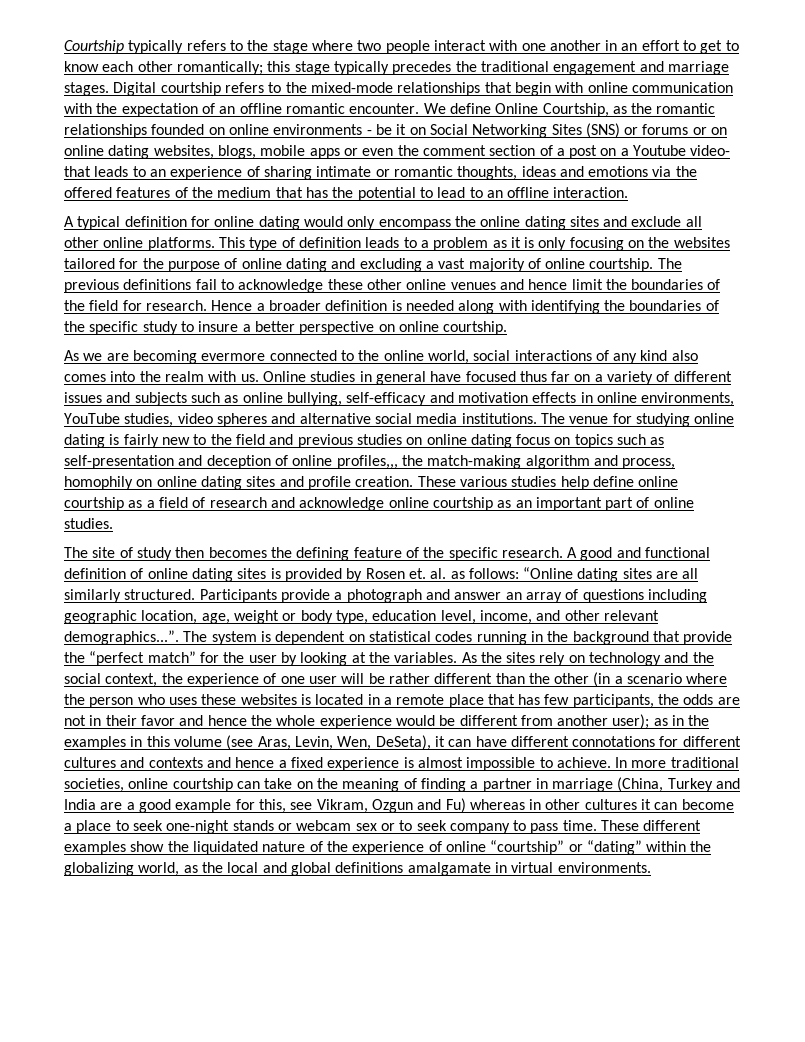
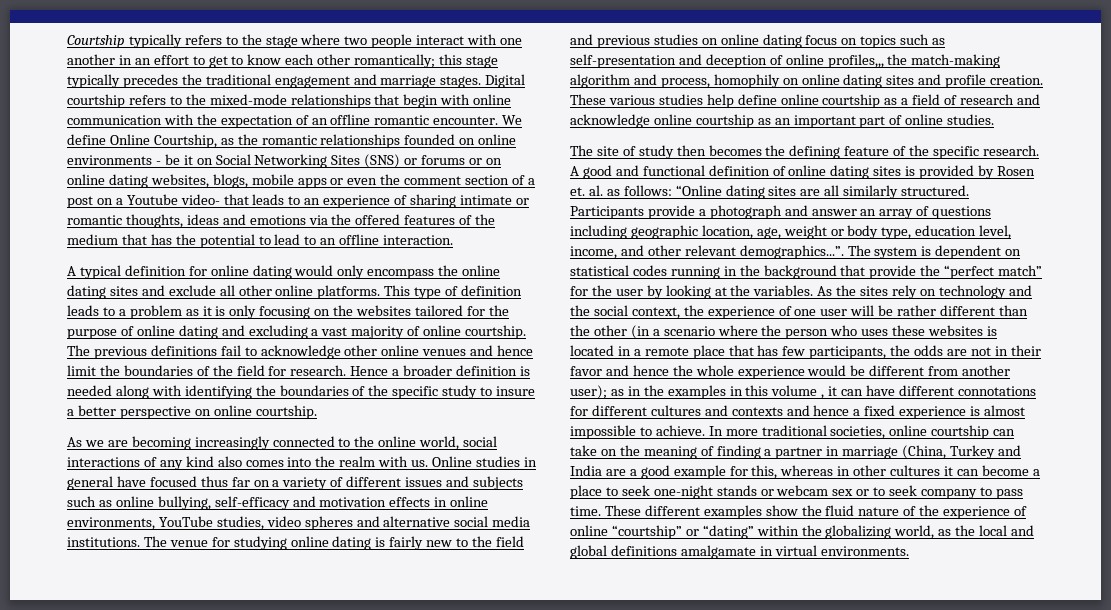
[327,279,363,290] these -> (341, 352) none
[201,353,266,361] evermore -> [194,436,270,450] increasingly
[226,735,431,750] (see Aras, Levin, Wen, DeSeta), -> [821,394,825,399] ,
[290,798,466,813] see Vikram, Ozgun and Fu) -> (778, 472) none
[192,841,258,855] liquidated -> [825,505,855,516] fluid

